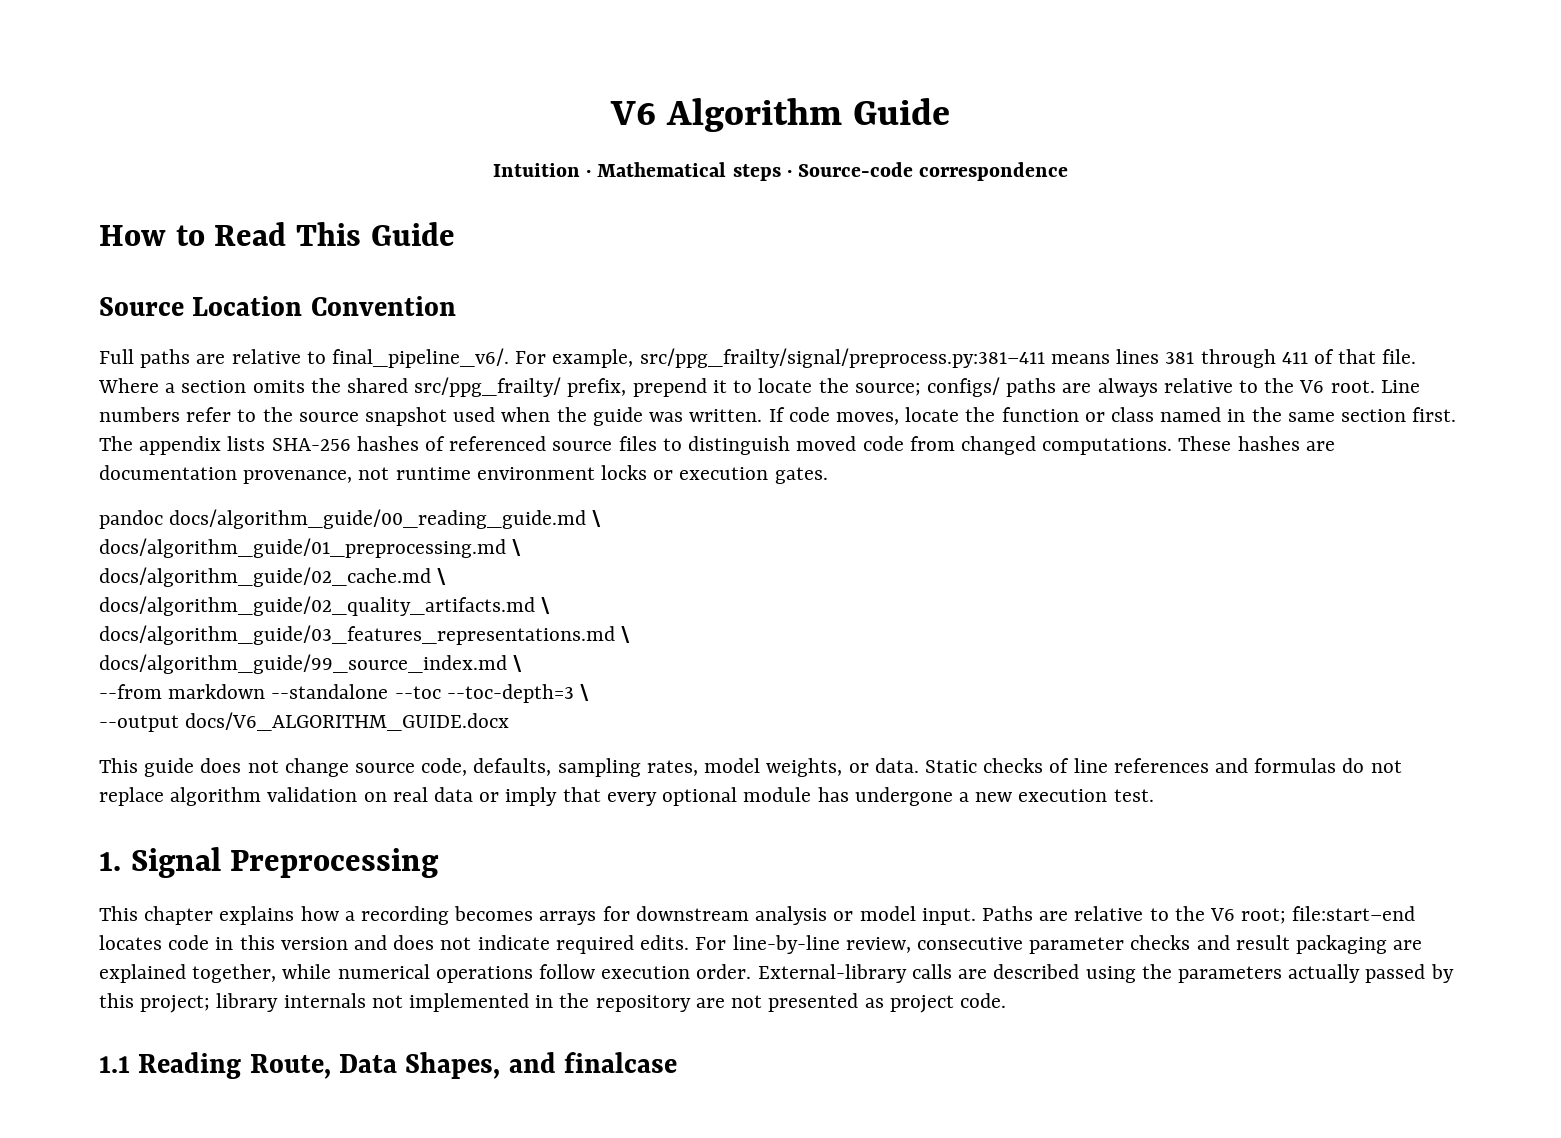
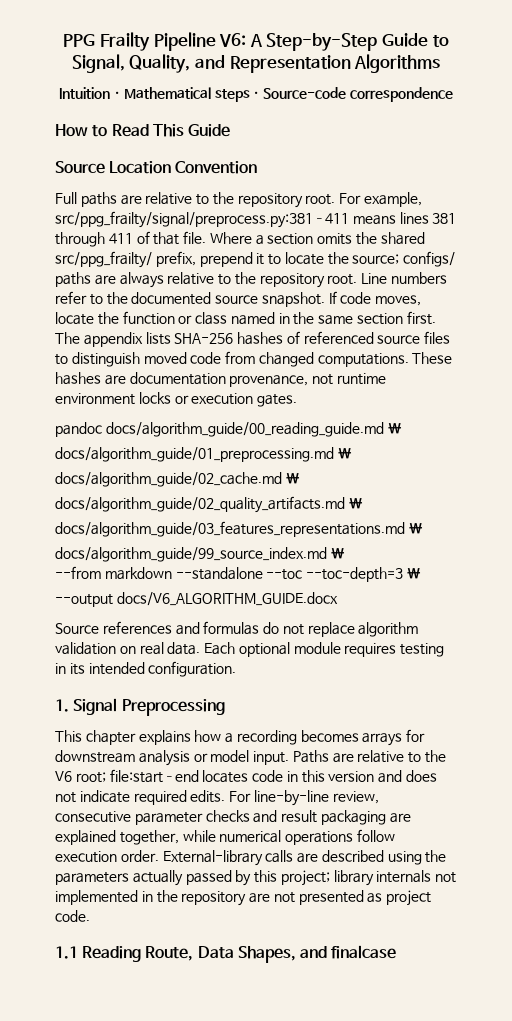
[609,98,951,132] V6 Algorithm Guide -> [63,32,449,51] [71,54,441,73] PPG Frailty Pipeline V6: A Step-by-Step Guide to Signal, Quality, and Representation Algorithms
[332,348,510,368] final_pipeline_v6/. -> [212,192,336,208] the repository root.
[1299,380,1325,393] V6 -> [259,273,325,288] repository
[298,407,763,426] source snapshot used when the guide was written. -> [131,292,325,307] documented source snapshot.
[99,758,1108,777] This guide does not change source code, defaults, sampling rates, model weights, or data. Static checks of line -> [55,623,99,634] Source
[434,787,1154,806] data or imply that every optional module has undergone a new execution test. -> [167,642,445,657] [55,661,237,677] data. Each optional module requires testing in its intended configuration.

